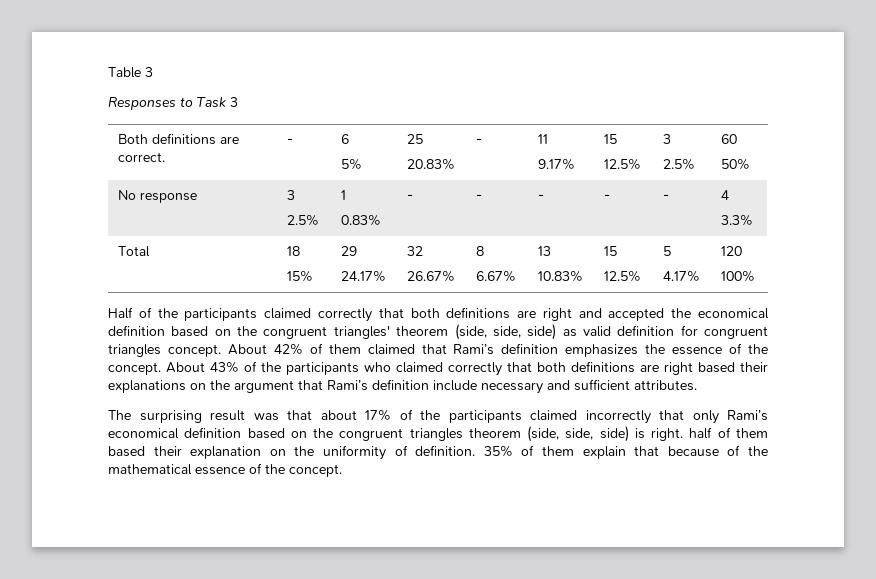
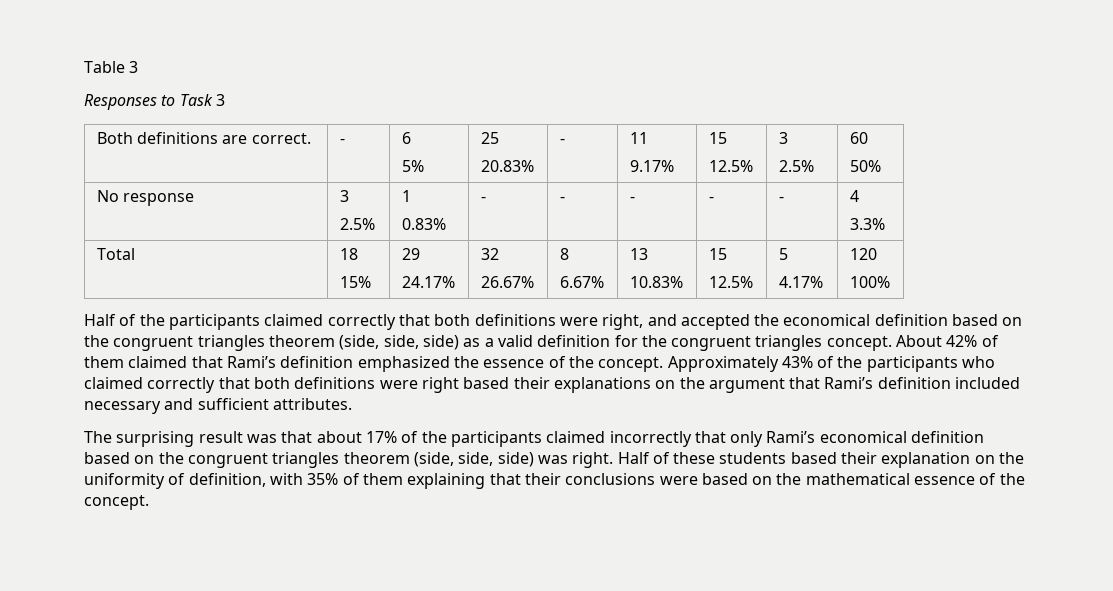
[517,308,572,321] are right -> [559,314,644,330] were right,
[333,326,390,339] triangles' -> [197,335,265,351] triangles
(577, 333) none -> [484,338,494,347] a
(698, 330) none -> [641,335,667,347] the
[565,344,639,357] emphasizes -> [357,356,450,372] emphasized
[166,362,205,373] About -> [667,356,779,372] Approximately
[640,364,659,372] are -> [379,380,418,389] were
[433,380,477,391] include -> [955,377,1021,389] included
[634,427,768,441] is right. half of them -> [537,452,787,468] was right. Half of these students
[415,445,476,456] definition. -> [188,473,303,487] definition, with
[582,445,741,459] explain that because of -> [407,473,773,489] explaining that their conclusions were based on

